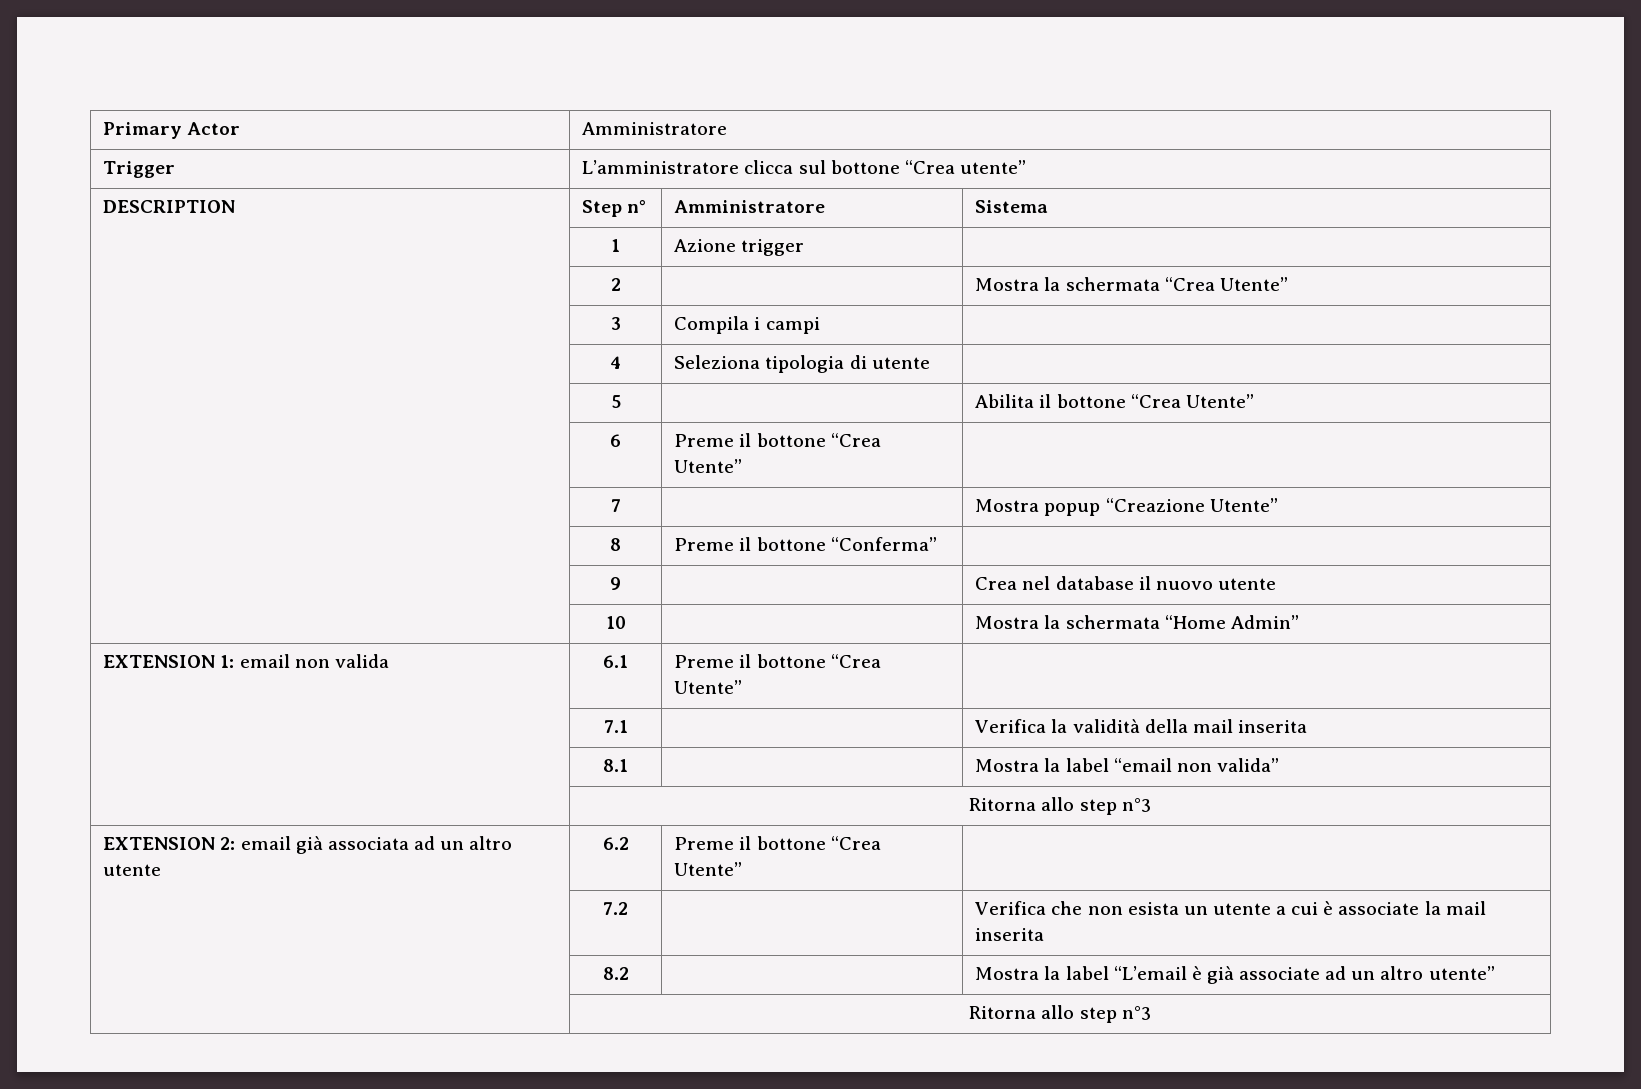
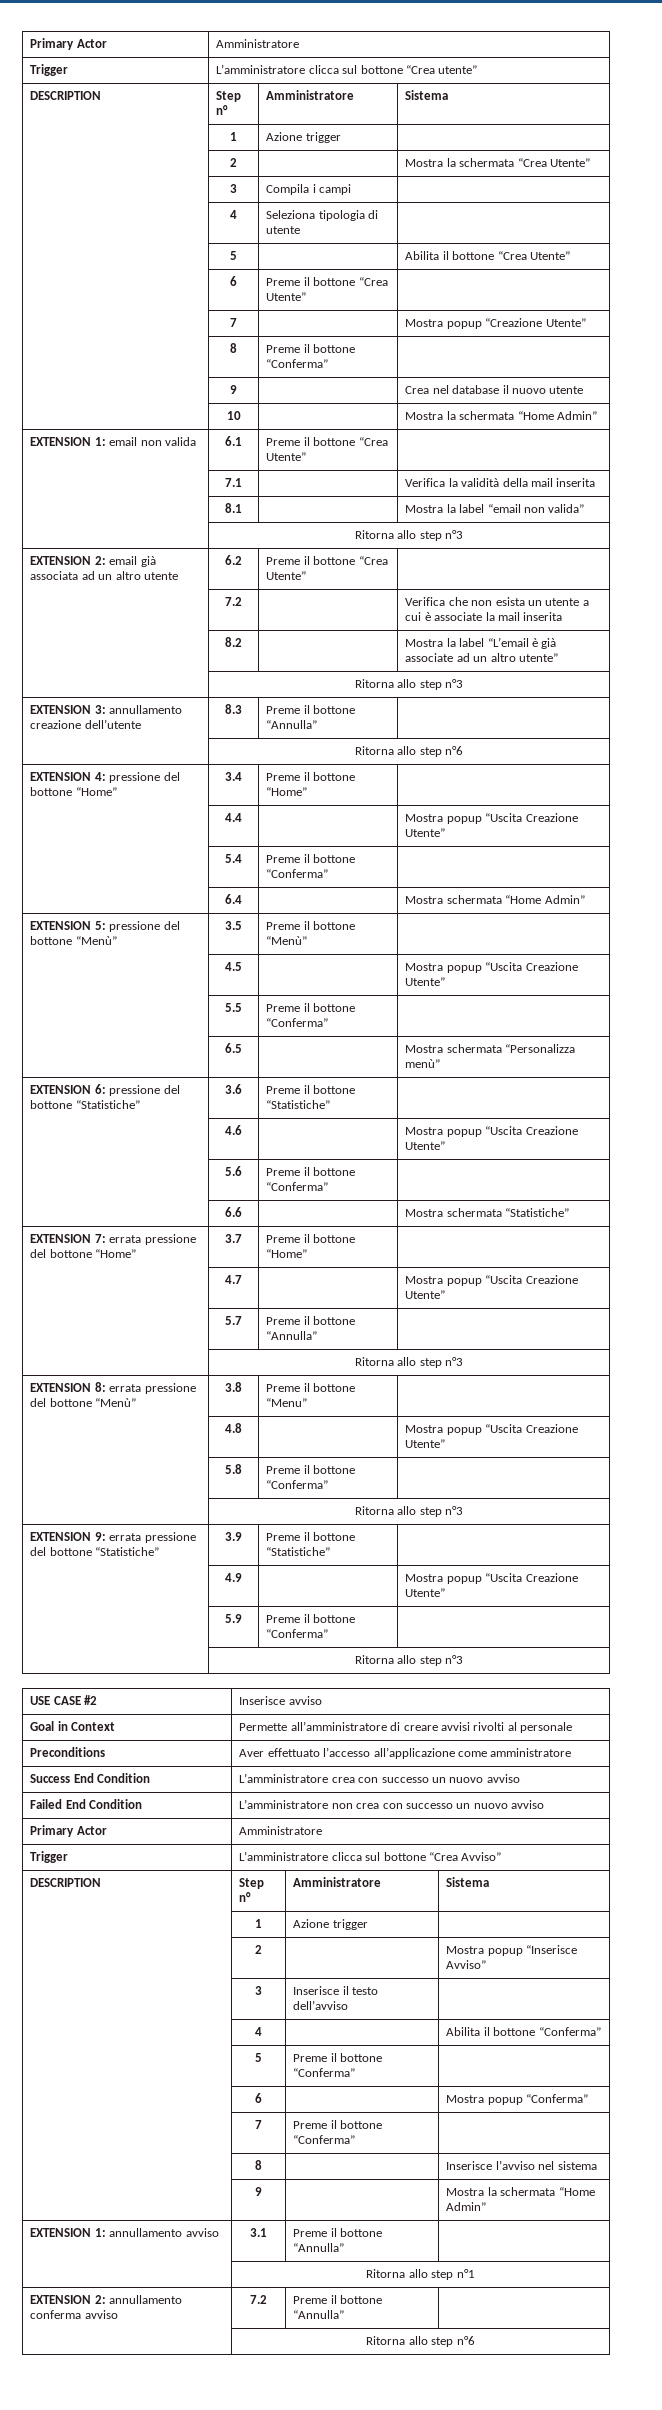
(1151, 1013) none -> [30,705,183,714] [30,719,141,729] [224,704,242,714] [266,705,356,714] [266,720,318,729] [354,746,464,757] [30,772,180,783] [30,787,117,796] [224,772,242,781] [266,772,356,781] [266,787,308,796] [224,813,242,822] [405,813,578,824] [405,828,446,837] [224,854,242,863] [266,854,356,863] [266,869,329,878] [224,894,242,904] [405,895,585,904] [30,921,180,932] [30,936,117,945] [224,921,242,930] [266,921,356,930] [266,936,308,945] [224,962,242,971] [405,962,578,973] [405,977,446,986] [224,1003,242,1012] [266,1003,356,1012] [266,1018,329,1027] [224,1043,242,1053] [405,1044,576,1053] [405,1059,441,1068] [30,1084,180,1096] [30,1100,140,1109] [224,1084,242,1094] [266,1085,356,1094] [266,1100,331,1109] [224,1125,242,1135] [405,1126,578,1137] [405,1141,446,1150] [224,1166,242,1176] [266,1167,356,1176] [266,1182,329,1191] [224,1207,242,1217] [405,1208,570,1217] [30,1234,196,1245] [30,1249,137,1258] [224,1234,242,1243] [266,1234,356,1243] [266,1249,308,1258] [224,1275,242,1284] [405,1275,578,1286] [405,1290,446,1299] [224,1316,242,1325] [266,1316,356,1325] [266,1331,318,1340] [354,1357,464,1368] [30,1382,196,1394] [30,1398,137,1407] [224,1382,242,1392] [266,1383,356,1392] [266,1398,308,1407] [224,1423,242,1433] [405,1424,578,1435] [405,1439,446,1448] [224,1464,242,1474] [266,1465,356,1474] [266,1480,329,1489] [354,1506,464,1517] [30,1532,196,1543] [30,1547,160,1556] [224,1532,242,1541] [266,1532,356,1541] [266,1547,331,1556] [224,1573,242,1582] [405,1573,578,1584] [405,1588,446,1597] [224,1614,242,1623] [266,1614,356,1623] [266,1629,329,1638] [354,1655,464,1666] [30,1695,98,1705] [239,1696,322,1705] [30,1721,116,1731] [239,1721,573,1733] [30,1747,106,1757] [239,1747,572,1759] [30,1773,151,1783] [239,1773,520,1783] [30,1799,143,1809] [239,1799,545,1809] [30,1825,107,1837] [239,1826,323,1835] [30,1851,69,1863] [239,1851,502,1861] [30,1878,102,1887] [239,1878,265,1889] [239,1892,252,1902] [293,1877,382,1887] [446,1877,490,1887] [254,1919,262,1928] [293,1919,368,1930] [254,1945,262,1954] [446,1945,578,1956] [446,1960,487,1969] [254,1986,262,1995] [293,1986,379,1995] [293,2000,349,2010] [254,2027,262,2036] [446,2027,601,2036] [254,2053,262,2062] [293,2053,383,2062] [293,2068,356,2077] [254,2093,262,2103] [446,2094,589,2105] [254,2120,262,2129] [293,2120,383,2129] [293,2135,356,2144] [254,2160,262,2170] [446,2160,597,2170] [254,2187,262,2196] [446,2187,595,2196] [446,2202,487,2211] [30,2228,219,2237] [249,2228,267,2237] [293,2228,383,2237] [293,2243,345,2252] [366,2269,475,2280] [30,2295,183,2304] [30,2310,118,2319] [249,2295,267,2304] [293,2295,383,2304] [293,2310,345,2319] [366,2336,475,2347] // EXTENSION 3: annullamento creazione dell’utente | 8.3 | Preme il bottone “Annulla” | // | Ritorna allo step n°6 // EXTENSION 4: pressione del bottone “Home” | 3.4 | Preme il bottone “Home” | // | 4.4 | | Mostra popup “Uscita Creazione Utente” // | 5.4 | Preme il bottone “Conferma” | // | 6.4 | | Mostra schermata “Home Admin” // EXTENSION 5: pressione del bottone “Menù” | 3.5 | Preme il bottone “Menù” | // | 4.5 | | Mostra popup “Uscita Creazione Utente” // | 5.5 | Preme il bottone “Conferma” | // | 6.5 | | Mostra schermata “Personalizza menù” // EXTENSION 6: pressione del bottone “Statistiche” | 3.6 | Preme il bottone “Statistiche” | // | 4.6 | | Mostra popup “Uscita Creazione Utente” // | 5.6 | Preme il bottone “Conferma” | // | 6.6 | | Mostra schermata “Statistiche” // EXTENSION 7: errata pressione del bottone “Home” | 3.7 | Preme il bottone “Home” | // | 4.7 | | Mostra popup “Uscita Creazione Utente” // | 5.7 | Preme il bottone “Annulla” | // | Ritorna allo step n°3 // EXTENSION 8: errata pressione del bottone “Menù” | 3.8 | Preme il bottone “Menu” | // | 4.8 | | Mostra popup “Uscita Creazione Utente” // | 5.8 | Preme il bottone “Conferma” | // | Ritorna allo step n°3 // EXTENSION 9: errata pressione del bottone “Statistiche” | 3.9 | Preme il bottone “Statistiche” | // | 4.9 | | Mostra popup “Uscita Creazione Utente” // | 5.9 | Preme il bottone “Conferma” | // | Ritorna allo step n°3 // USE CASE #2 | Inserisce avviso // Goal in Context | Permette all’amministratore di creare avvisi rivolti al personale // Preconditions | Aver effettuato l’accesso all’applicazione come amministratore // Success End Condition | L’amministratore crea con successo un nuovo avviso // Failed End Condition | L’amministratore non crea con successo un nuovo avviso // Primary Actor | Amministratore // Trigger | L’amministratore clicca sul bottone “Crea Avviso” // DESCRIPTION | Step n° | Amministratore | Sistema // | 1 | Azione trigger | // | 2 | | Mostra popup “Inserisce Avviso” // | 3 | Inserisce il testo dell’avviso | // | 4 | | Abilita il bottone “Conferma” // | 5 | Preme il bottone “Conferma” | // | 6 | | Mostra popup “Conferma” // | 7 | Preme il bottone “Conferma” | // | 8 | | Inserisce l’avviso nel sistema // | 9 | | Mostra la schermata “Home Admin” // EXTENSION 1: annullamento avviso | 3.1 | Preme il bottone “Annulla” | // | Ritorna allo step n°1 // EXTENSION 2: annullamento conferma avviso | 7.2 | Preme il bottone “Annulla” | // | Ritorna allo step n°6

